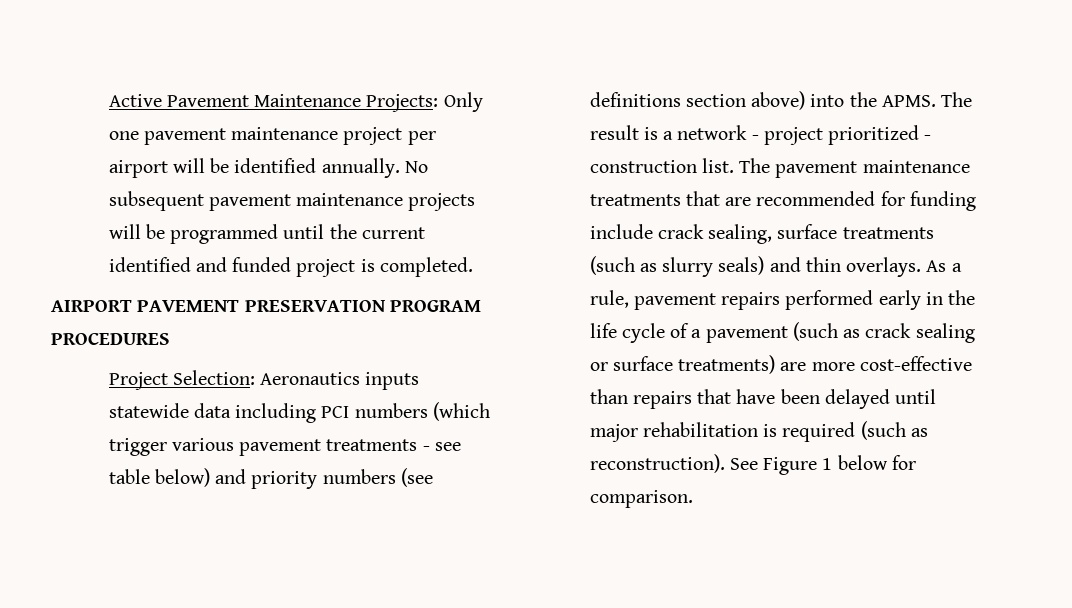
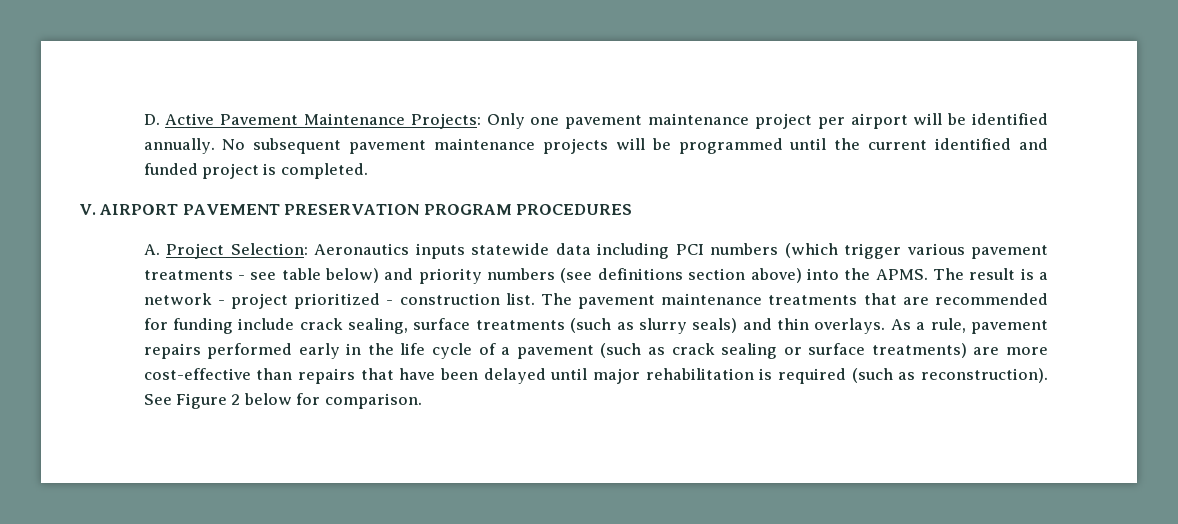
(108, 100) none -> [143,114,160,125] D.
(473, 267) none -> [79,204,96,215] V.
(170, 338) none -> [143,244,160,255] A.
[822,458,833,470] 1 -> [231,394,241,405] 2

